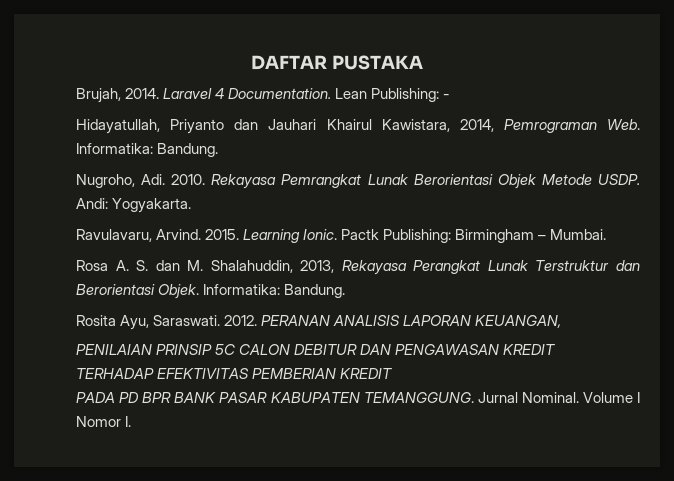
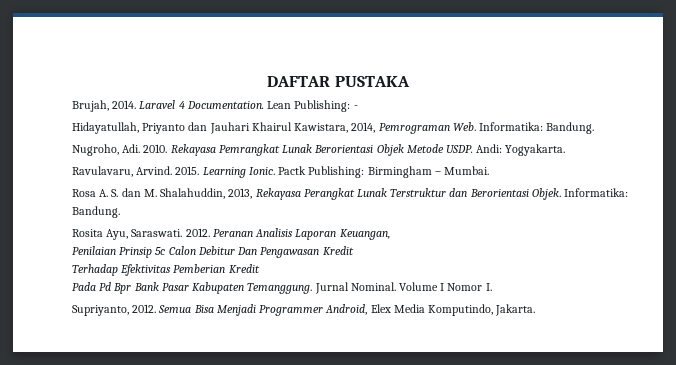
[261,315,562,328] [76,344,556,355] [76,368,393,379] [76,392,474,403] PERANAN ANALISIS LAPORAN KEUANGAN, // PENILAIAN PRINSIP 5C CALON DEBITUR DAN PENGAWASAN KREDIT // TERHADAP EFEKTIVITAS PEMBERIAN KREDIT // PADA PD BPR BANK PASAR KABUPATEN TEMANGGUNG. -> [212,228,390,240] [71,246,354,258] [71,264,260,276] [71,282,313,294] Peranan Analisis Laporan Keuangan, // Penilaian Prinsip 5c Calon Debitur Dan Pengawasan Kredit // Terhadap Efektivitas Pemberian Kredit // Pada Pd Bpr Bank Pasar Kabupaten Temanggung.
(132, 421) none -> [71,304,536,316] // Supriyanto, 2012. Semua Bisa Menjadi Programmer Android, Elex Media Komputindo, Jakarta.

